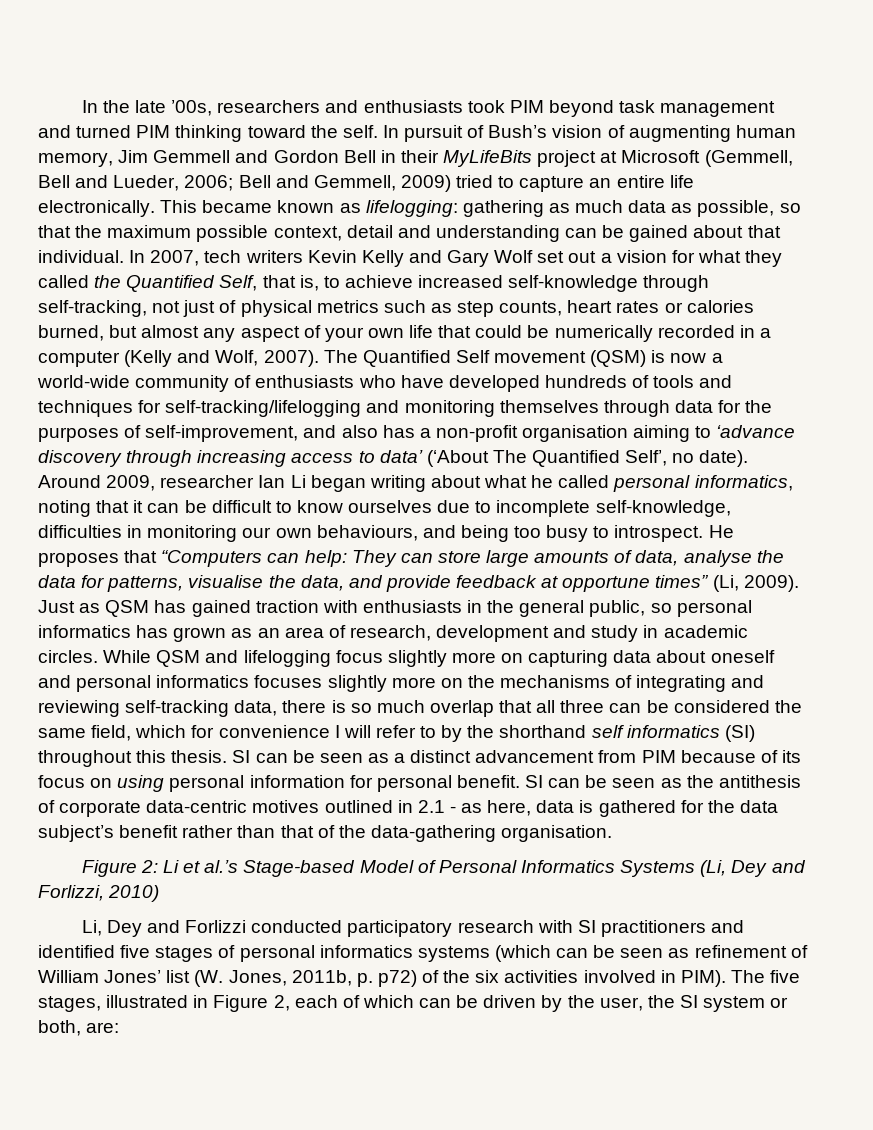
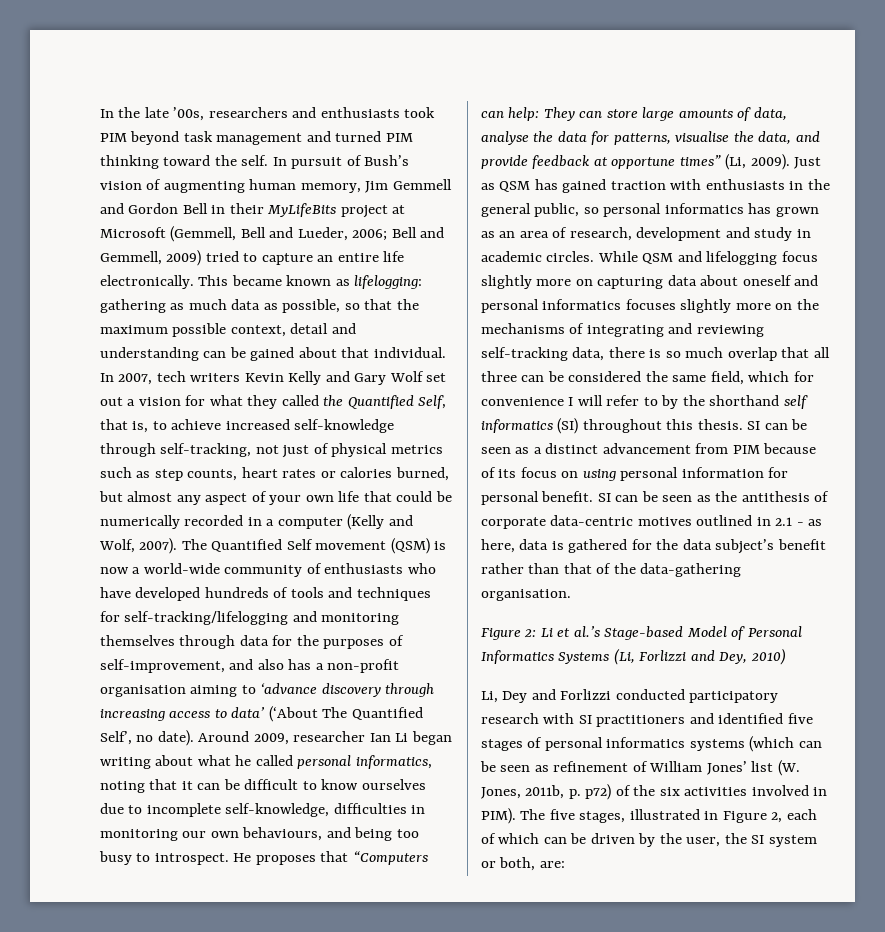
[731,860,806,877] [38,885,104,901] Dey and Forlizzi, -> [639,650,748,664] Forlizzi and Dey,

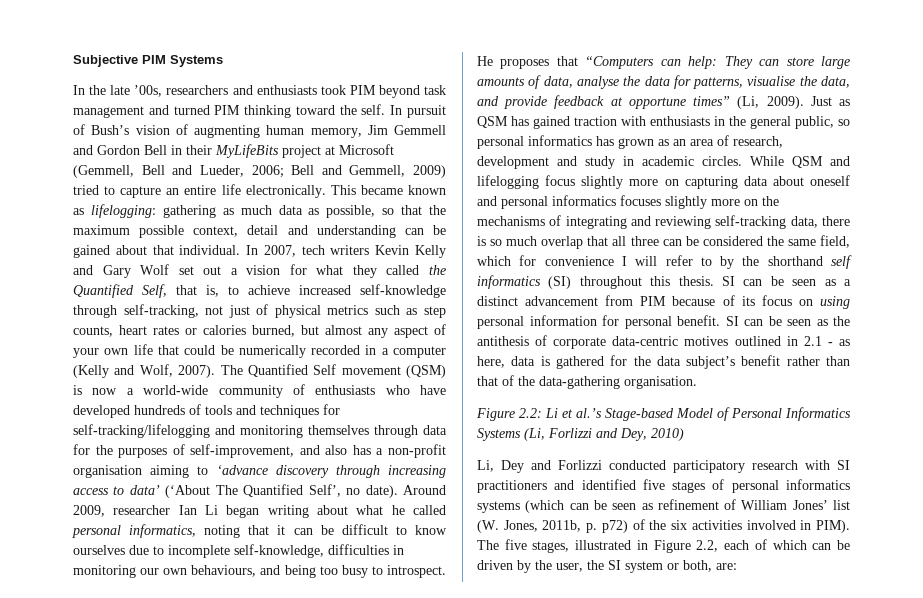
(100, 113) none -> [73,55,223,67] Subjective PIM Systems //
[524,629,537,638] 2: -> [519,408,542,418] 2.2:
[771,812,783,823] 2, -> [696,540,719,552] 2.2,

